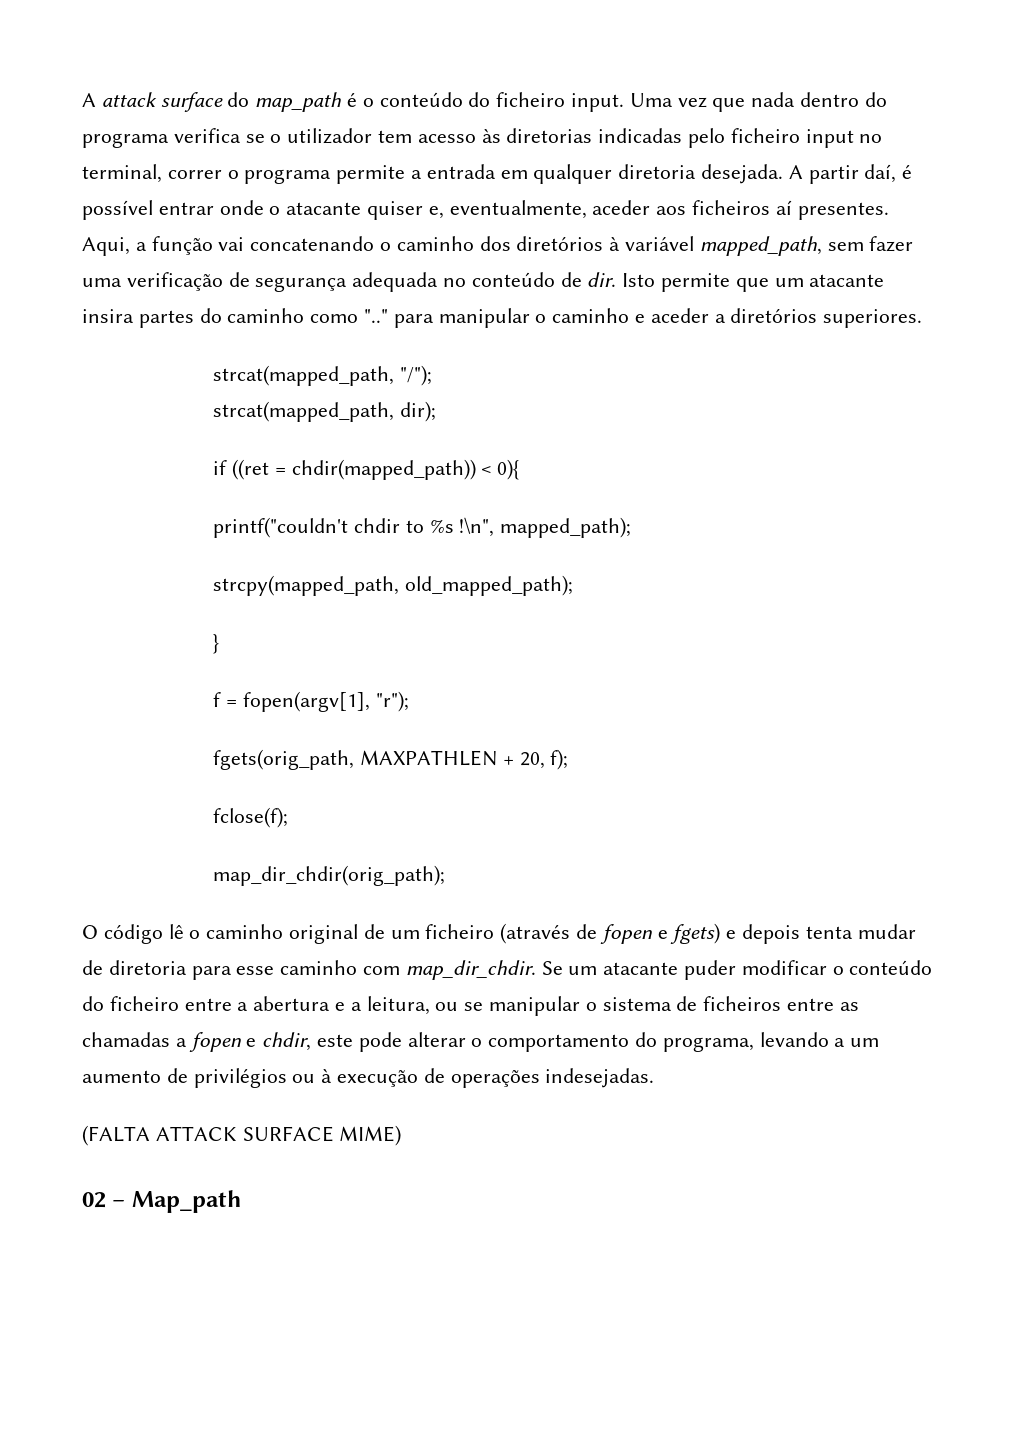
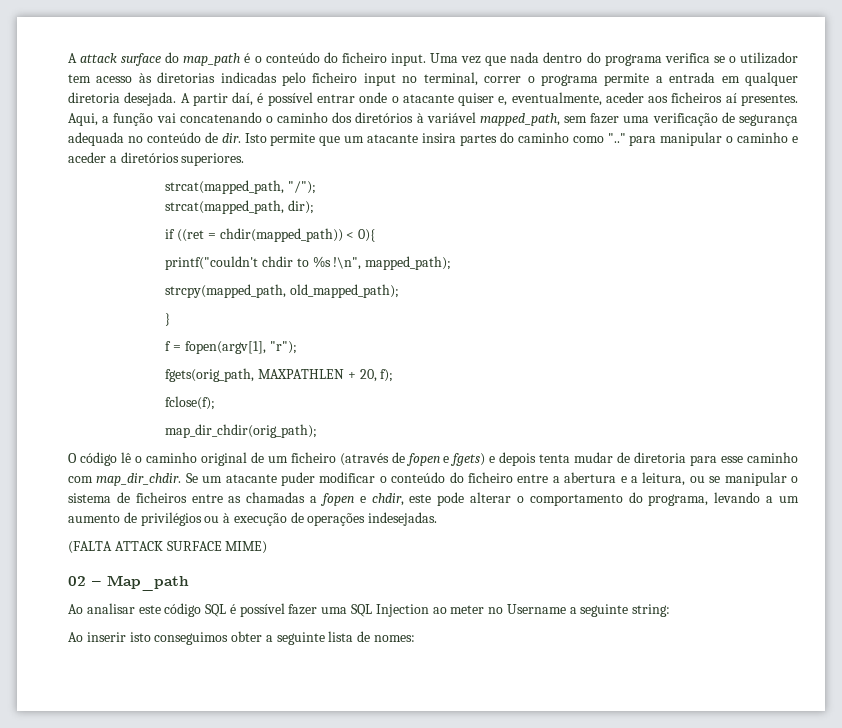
(242, 1201) none -> [68,603,671,617] [68,631,416,645] // Ao analisar este código SQL é possível fazer uma SQL Injection ao meter no Username a seguinte string: // Ao inserir isto conseguimos obter a seguinte lista de nomes:

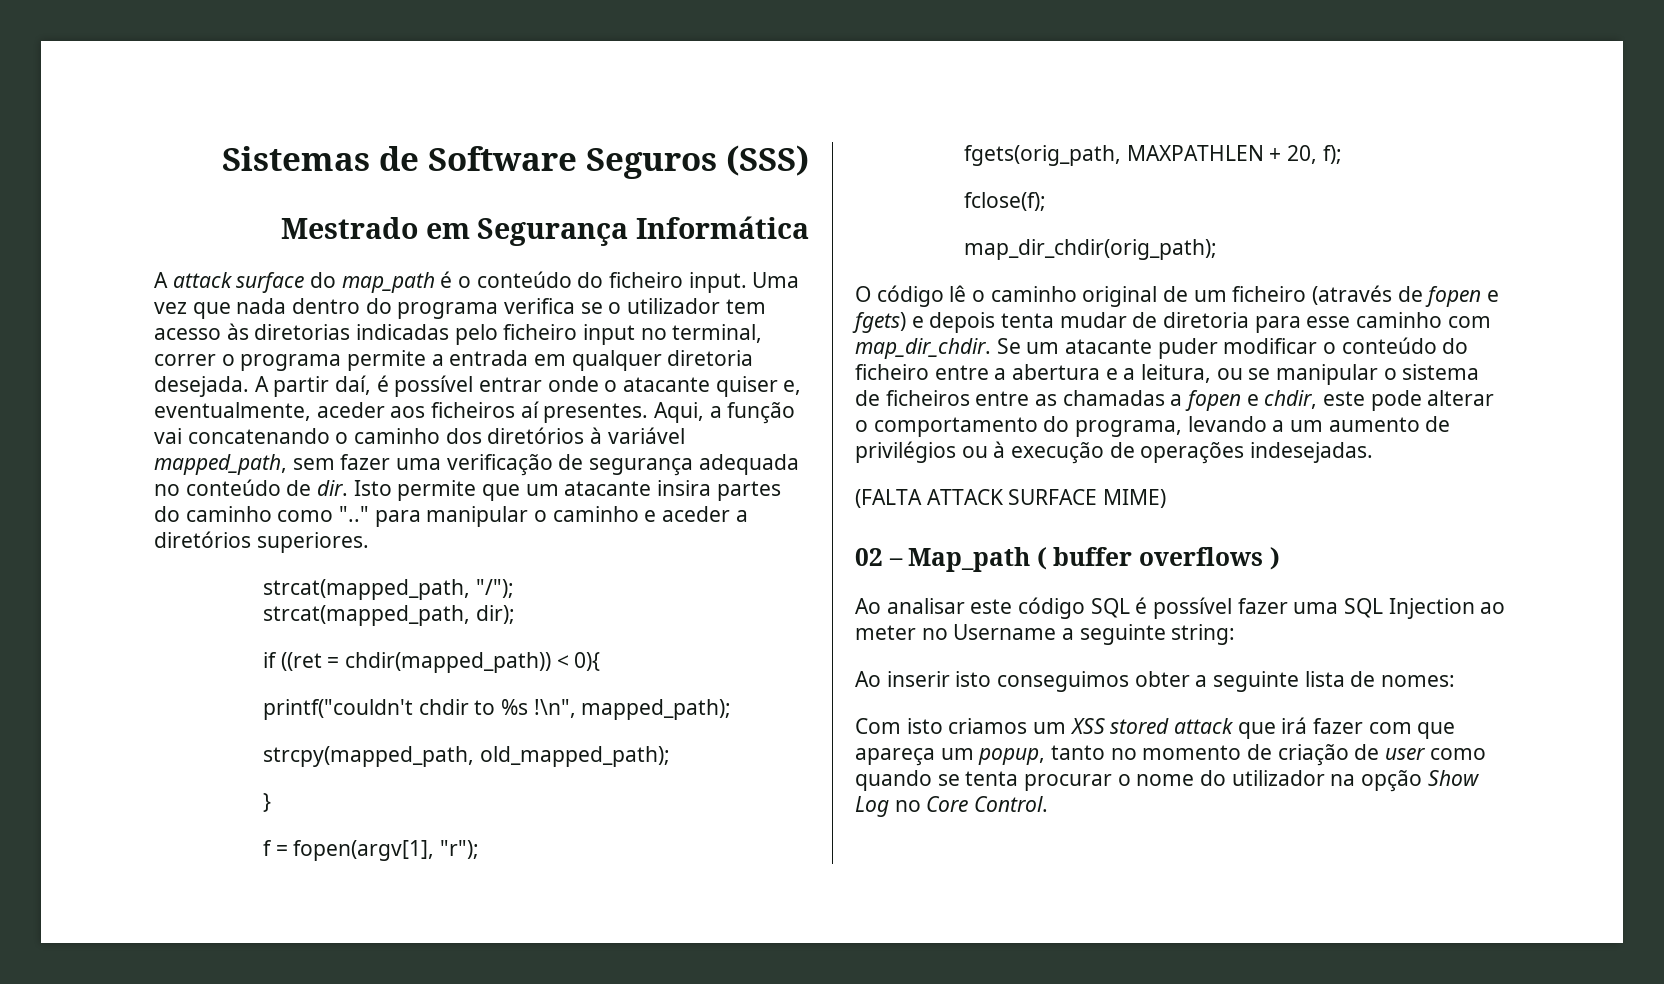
(68, 58) none -> [222,145,809,179] [280,216,809,246] Sistemas de Software Seguros (SSS) // Mestrado em Segurança Informática //
(189, 583) none -> [1036,547,1280,570] ( buffer overflows )
(416, 638) none -> [855,717,1456,739] [855,744,1486,766] [855,770,1479,792] [855,796,1049,817] // Com isto criamos um XSS stored attack que irá fazer com que apareça um popup, tanto no momento de criação de user como quando se tenta procurar o nome do utilizador na opção Show Log no Core Control.

